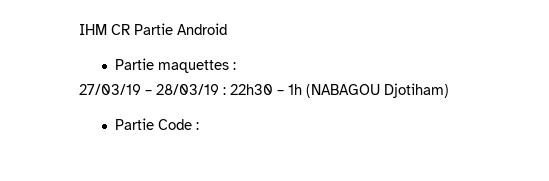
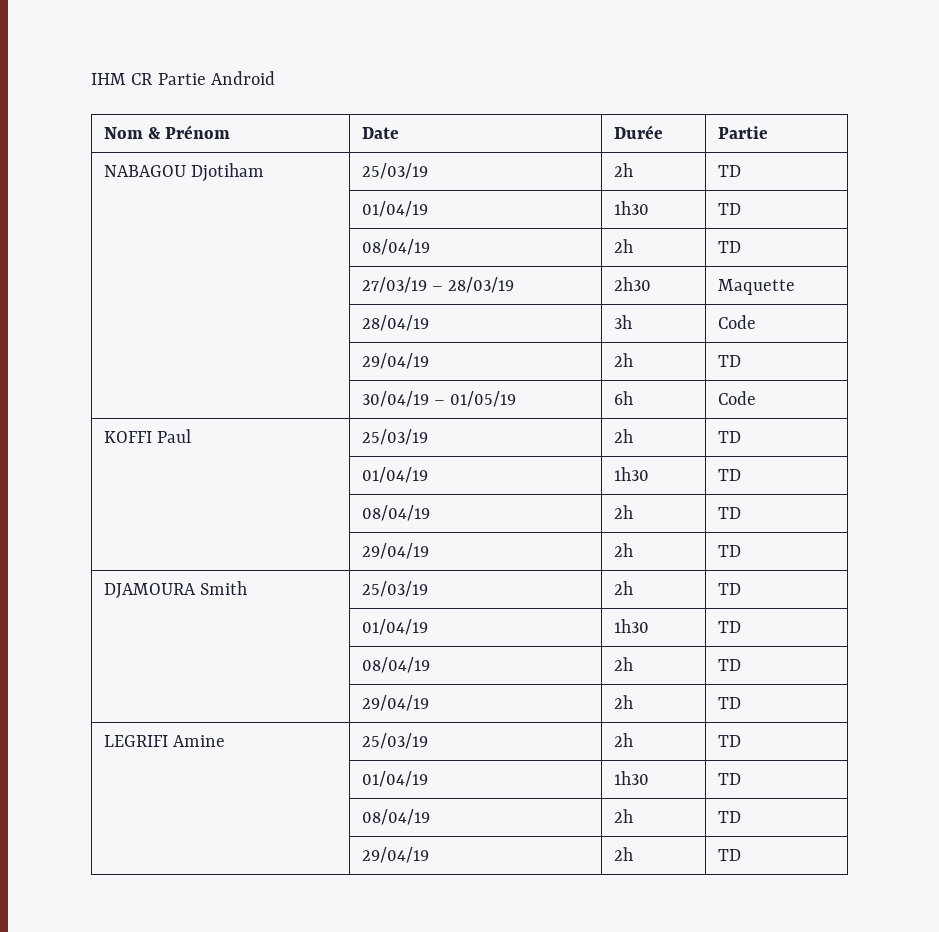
[114,58,236,73] [79,83,449,98] [114,118,199,130] // Partie maquettes : // 27/03/19 – 28/03/19 : 22h30 – 1h (NABAGOU Djotiham) // Partie Code : -> [103,125,231,139] [361,127,399,139] [613,125,663,139] [717,126,768,139] [103,163,265,182] [361,163,428,179] [613,163,633,177] [717,165,741,177] [361,201,428,217] [613,201,649,215] [717,203,741,215] [361,239,430,255] [613,239,633,253] [717,241,741,253] [361,277,515,293] [613,277,651,291] [717,279,795,295] [361,315,429,331] [613,315,632,329] [717,315,756,329] [361,353,429,369] [613,353,633,367] [717,355,741,367] [361,391,517,407] [613,391,633,405] [717,391,756,405] [103,429,192,443] [361,429,428,445] [613,429,633,443] [717,431,741,443] [361,467,428,483] [613,467,649,481] [717,469,741,481] [361,505,430,521] [613,505,633,519] [717,507,741,519] [361,543,429,559] [613,543,633,557] [717,545,741,557] [103,581,248,598] [361,581,428,597] [613,581,633,595] [717,583,741,595] [361,619,428,635] [613,619,649,633] [717,621,741,633] [361,657,430,673] [613,657,633,671] [717,659,741,671] [361,695,429,711] [613,695,633,709] [717,697,741,709] [103,735,226,747] [361,733,428,749] [613,733,633,747] [717,735,741,747] [361,771,428,787] [613,771,649,785] [717,773,741,785] [361,809,430,825] [613,809,633,823] [717,811,741,823] [361,847,429,863] [613,847,633,861] [717,849,741,861] // Nom & Prénom | Date | Durée | Partie // NABAGOU Djotiham | 25/03/19 | 2h | TD // | 01/04/19 | 1h30 | TD // | 08/04/19 | 2h | TD // | 27/03/19 – 28/03/19 | 2h30 | Maquette // | 28/04/19 | 3h | Code // | 29/04/19 | 2h | TD // | 30/04/19 – 01/05/19 | 6h | Code // KOFFI Paul | 25/03/19 | 2h | TD // | 01/04/19 | 1h30 | TD // | 08/04/19 | 2h | TD // | 29/04/19 | 2h | TD // DJAMOURA Smith | 25/03/19 | 2h | TD // | 01/04/19 | 1h30 | TD // | 08/04/19 | 2h | TD // | 29/04/19 | 2h | TD // LEGRIFI Amine | 25/03/19 | 2h | TD // | 01/04/19 | 1h30 | TD // | 08/04/19 | 2h | TD // | 29/04/19 | 2h | TD

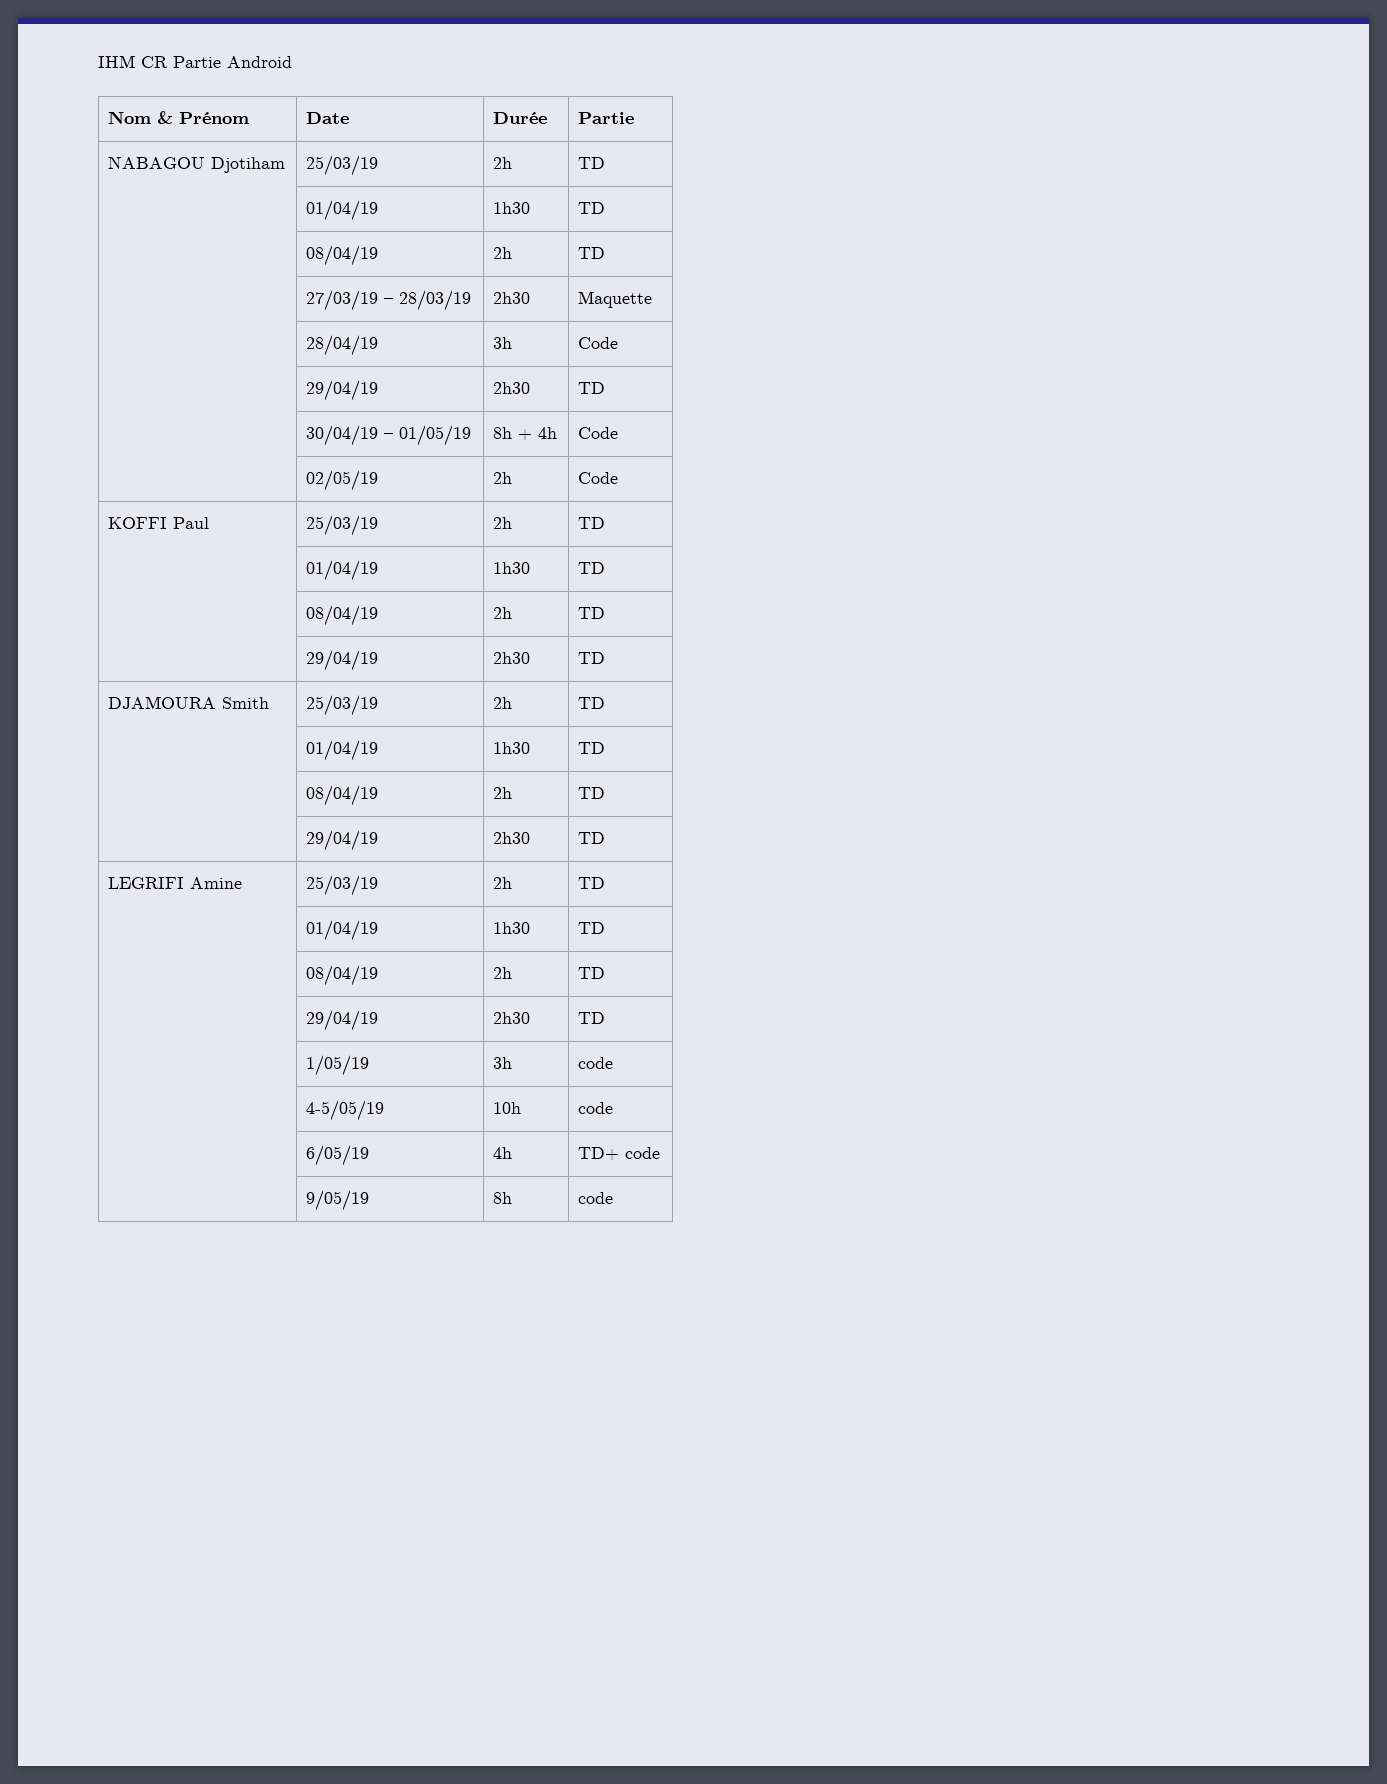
[613,353,633,367] 2h -> [493,382,531,394] 2h30
[613,391,633,405] 6h -> [493,427,558,440] [578,427,619,439] [306,470,379,491] [493,472,513,484] 8h + 4h | Code // | 02/05/19 | 2h
[613,543,633,557] 2h -> [493,652,531,664] 2h30
[613,695,633,709] 2h -> [493,832,531,844] 2h30
[613,847,633,861] [717,849,741,861] 2h | TD -> [493,1012,531,1024] [578,1012,606,1024] [306,1055,370,1076] [493,1057,513,1069] [578,1057,614,1069] [306,1100,385,1121] [493,1102,522,1114] [578,1102,614,1114] [306,1145,370,1166] [493,1147,513,1159] [578,1147,661,1160] [306,1190,370,1211] [493,1192,513,1204] [578,1192,614,1204] 2h30 | TD // | 1/05/19 | 3h | code // | 4-5/05/19 | 10h | code // | 6/05/19 | 4h | TD+ code // | 9/05/19 | 8h | code

